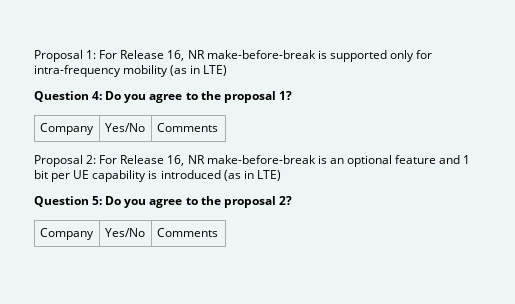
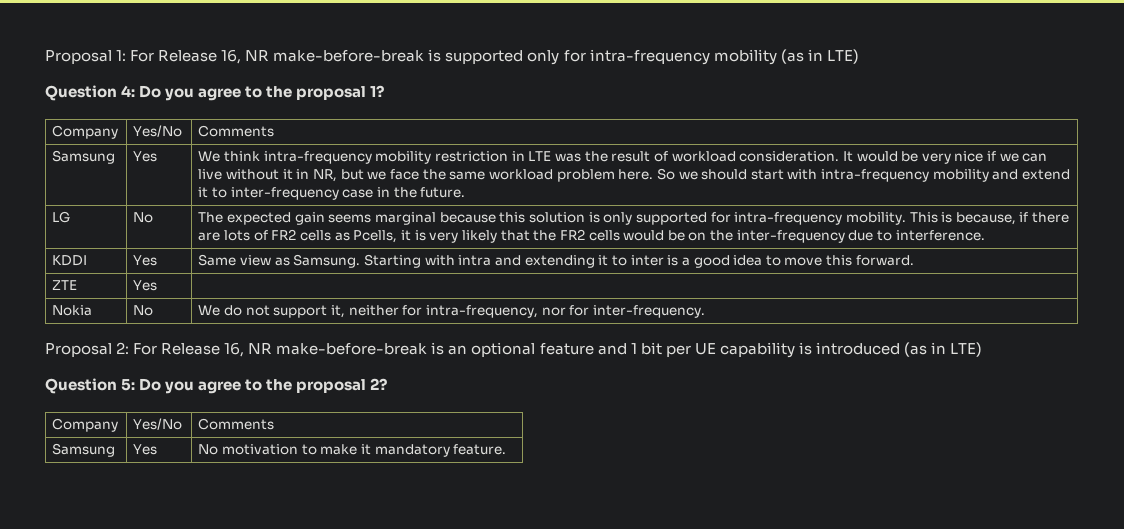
(218, 127) none -> [52,150,116,164] [133,151,158,162] [198,151,1048,164] [198,168,1071,182] [198,187,466,200] [52,211,71,223] [133,212,154,223] [198,212,1070,225] [198,229,985,243] [52,255,88,266] [133,255,158,266] [198,254,914,268] [52,280,78,290] [133,280,158,291] [52,305,93,316] [133,305,154,316] [198,305,705,318] // Samsung | Yes | We think intra-frequency mobility restriction in LTE was the result of workload consideration. It would be very nice if we can live without it in NR, but we face the same workload problem here. So we should start with intra-frequency mobility and extend it to inter-frequency case in the future. // LG | No | The expected gain seems marginal because this solution is only supported for intra-frequency mobility. This is because, if there are lots of FR2 cells as Pcells, it is very likely that the FR2 cells would be on the inter-frequency due to interference. // KDDI | Yes | Same view as Samsung. Starting with intra and extending it to inter is a good idea to move this forward. // ZTE | Yes | // Nokia | No | We do not support it, neither for intra-frequency, nor for inter-frequency.
(218, 232) none -> [52,443,116,457] [133,444,158,455] [198,444,507,457] // Samsung | Yes | No motivation to make it mandatory feature.

